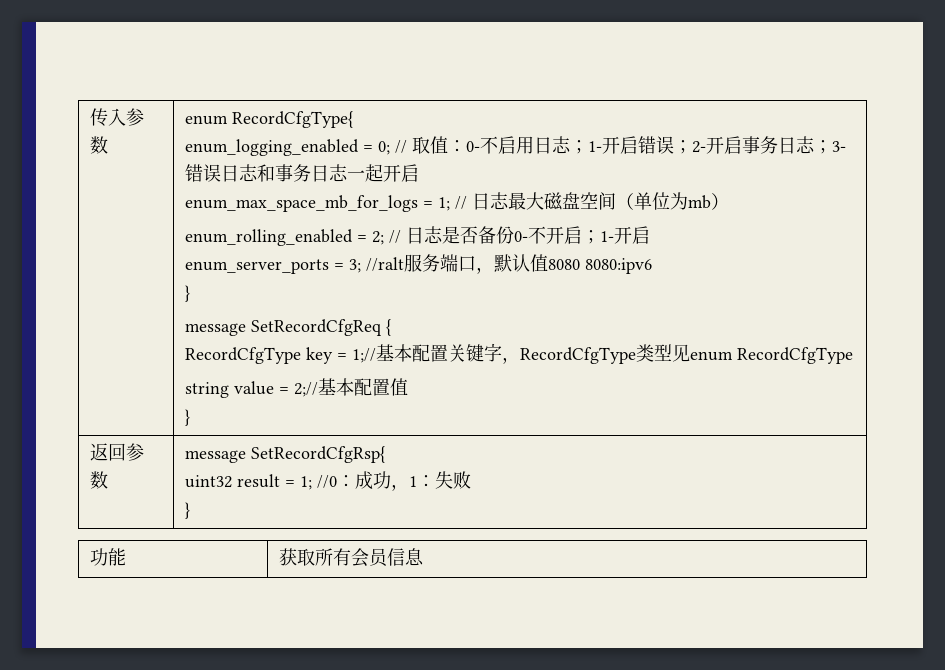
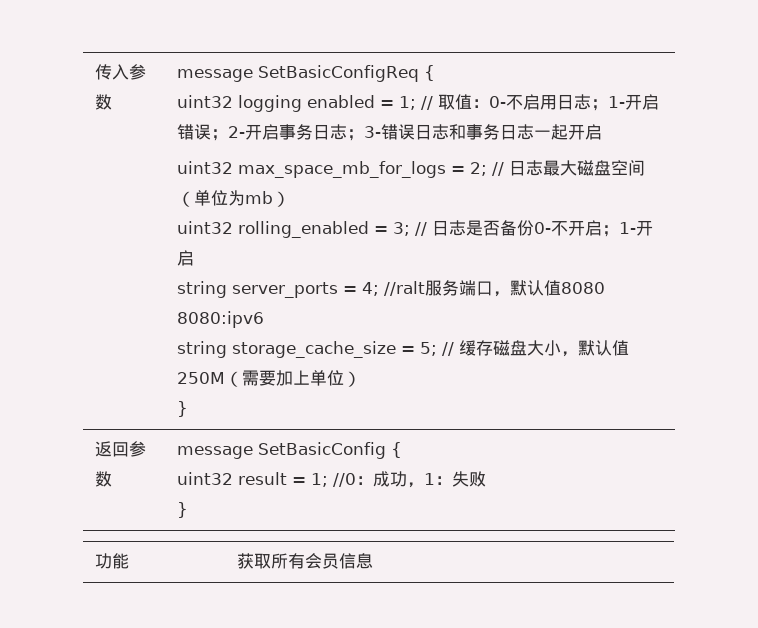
[185,111,354,128] [185,139,391,156] enum RecordCfgType{ // enum_logging_enabled = 0; -> [176,65,435,82] [176,95,416,112] message SetBasicConfigReq { // uint32 logging enabled = 1;
[185,195,451,212] enum_max_space_mb_for_logs = 1; -> [176,161,487,178] uint32 max_space_mb_for_logs = 2;
[185,229,385,246] enum_rolling_enabled = 2; -> [176,221,410,238] uint32 rolling_enabled = 3;
[185,259,362,274] enum_server_ports = 3; -> [176,281,379,298] string server_ports = 4;
[185,285,191,302] [185,319,392,336] [185,343,854,364] [185,378,409,398] } // message SetRecordCfgReq { // RecordCfgType key = 1;//基本配置关键字，RecordCfgType类型见enum RecordCfgType // string value = 2;//基本配置值 -> [176,340,629,358] [176,370,361,387] string storage_cache_size = 5; // 缓存磁盘大小，默认值250M（需要加上单位）
[251,446,386,463] SetRecordCfgRsp{ -> [257,442,402,459] SetBasicConfig {

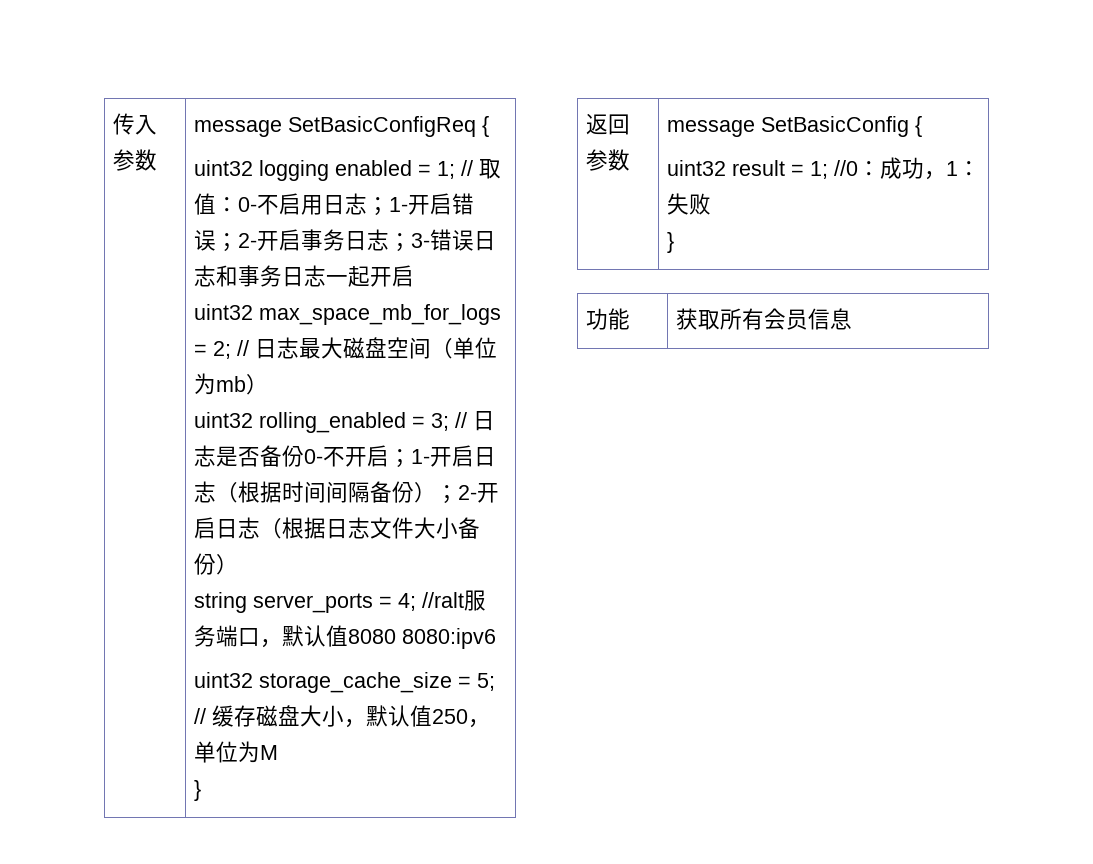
(194, 258) none -> [473,447,496,467] [193,481,499,504] [193,517,480,539] [193,553,238,575] 日志（根据时间间隔备份）；2-开启日志（根据日志文件大小备份）
[176,341,227,358] string -> [193,672,253,688] uint32
[176,370,361,387] 250M（需要加上单位） -> [431,709,490,728] [193,741,278,763] 250，单位为M

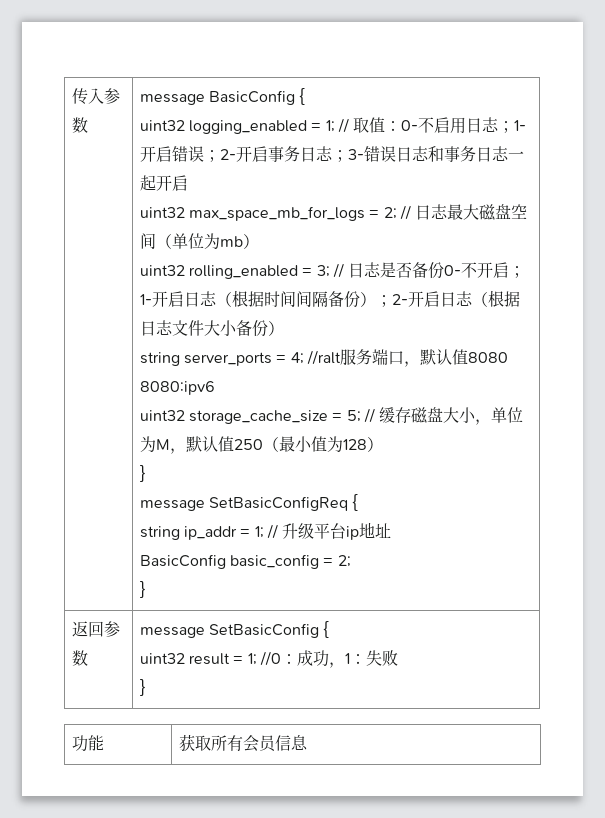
[287,116,489,137] [193,160,412,181] SetBasicConfigReq { // uint32 logging enabled -> [208,88,306,105] [139,120,307,134] BasicConfig { // uint32 logging_enabled
[365,705,490,728] [193,741,278,763] 默认值250，单位为M -> [491,407,524,423] [139,436,383,454] [139,465,146,482] [139,494,359,511] [139,522,392,540] [139,554,351,569] 单位为M，默认值250（最小值为128） // } // message SetBasicConfigReq { // string ip_addr = 1; // 升级平台ip地址 // BasicConfig basic_config = 2;

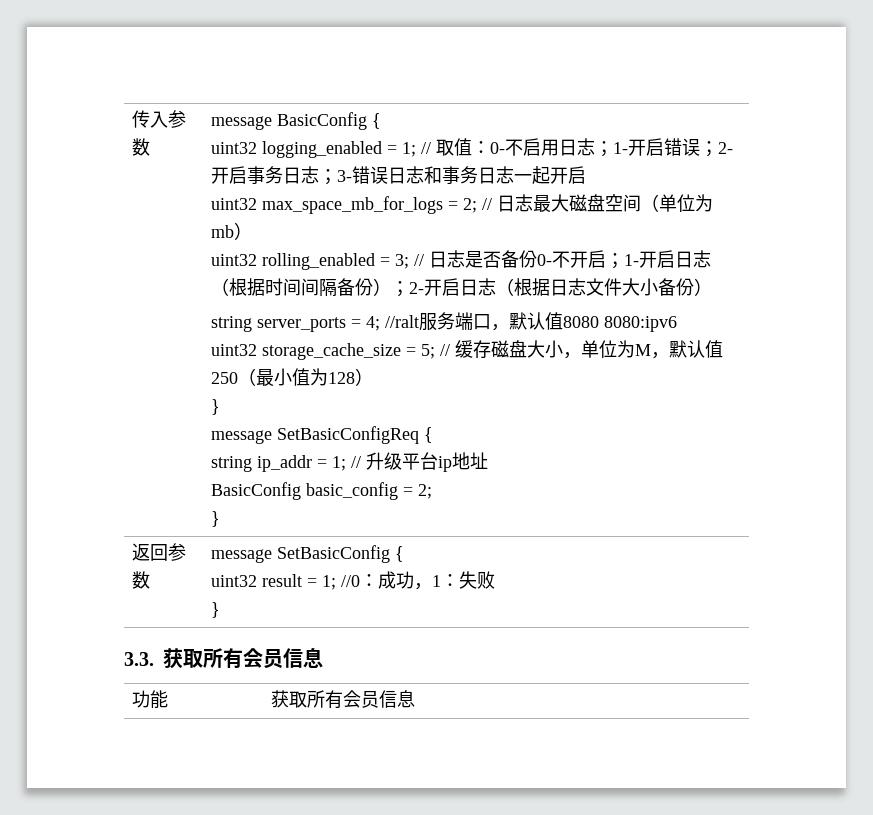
(146, 687) none -> [124,647,323,669] // 3.3.获取所有会员信息

